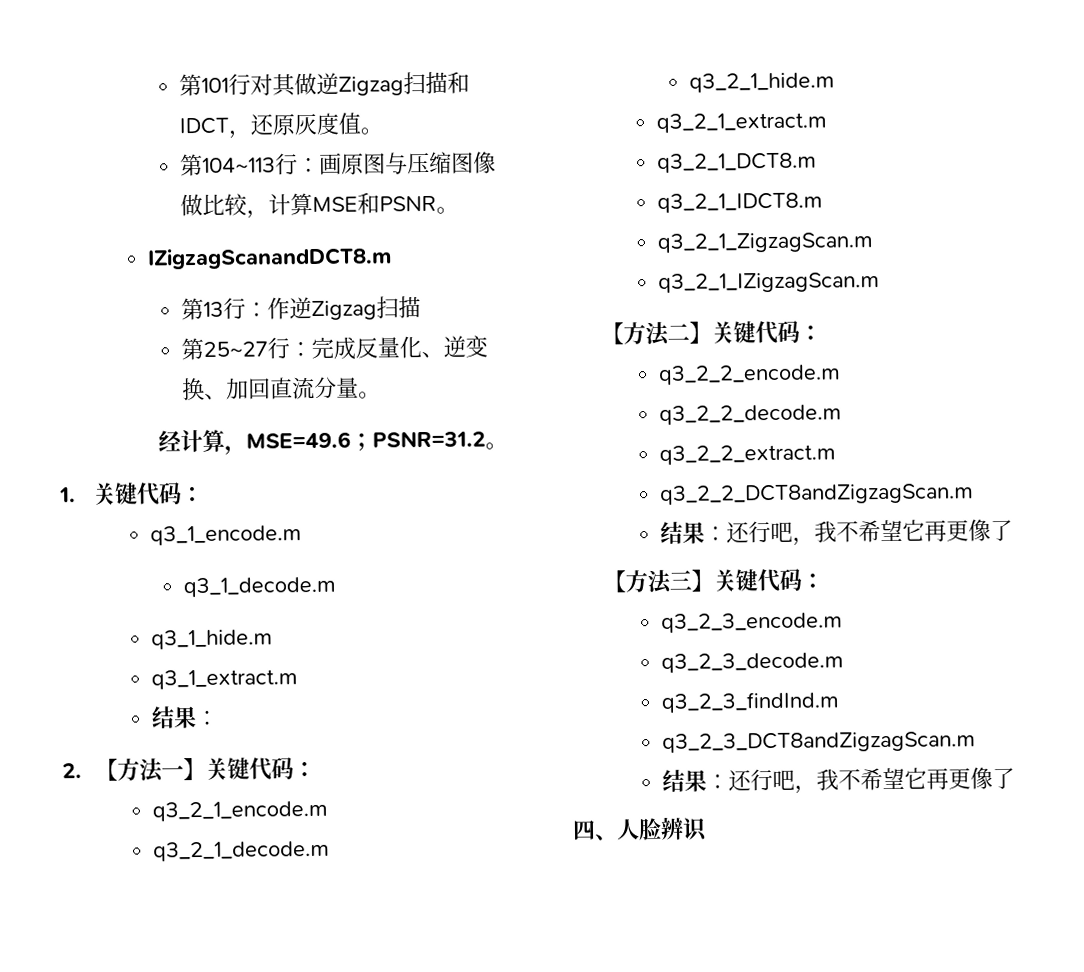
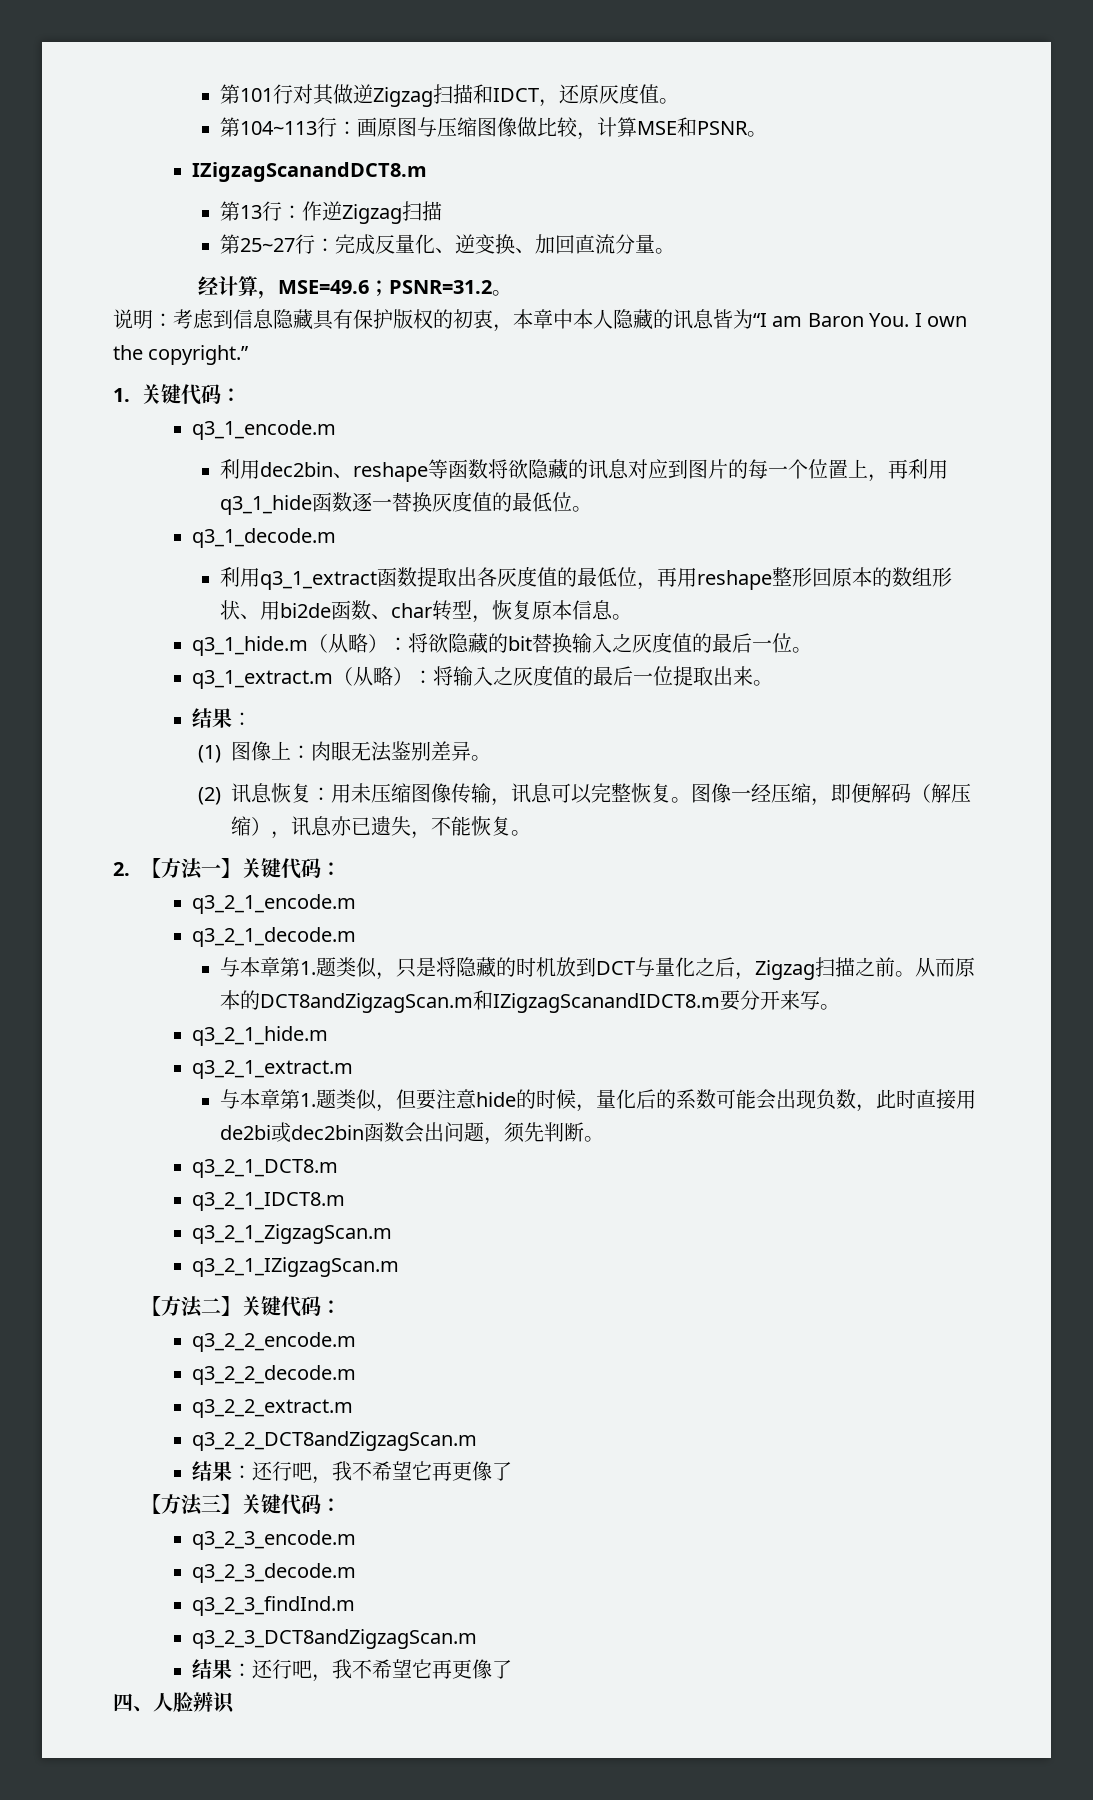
(508, 446) none -> [113,309,967,332] [113,345,249,365] // 说明：考虑到信息隐藏具有保护版权的初衷，本章中本人隐藏的讯息皆为“I am Baron You. I own the copyright.”
[183,576,337,598] [151,629,274,650] [151,669,299,690] [151,706,220,729] q3_1_decode.m // q3_1_hide.m // q3_1_extract.m // 结果： -> [220,459,949,482] [220,491,593,515] [191,528,336,548] [220,566,953,590] [220,600,633,623] [191,632,812,656] [191,665,773,689] [191,708,252,728] [198,741,492,763] [198,783,972,806] [231,816,532,839] 利用dec2bin、reshape等函数将欲隐藏的讯息对应到图片的每一个位置上，再利用q3_1_hide函数逐一替换灰度值的最低位。 // q3_1_decode.m // 利用q3_1_extract函数提取出各灰度值的最低位，再用reshape整形回原本的数组形状、用bi2de函数、char转型，恢复原本信息。 // q3_1_hide.m（从略）：将欲隐藏的bit替换输入之灰度值的最后一位。 // q3_1_extract.m（从略）：将输入之灰度值的最后一位提取出来。 // 结果： // (1)图像上：肉眼无法鉴别差异。 // (2)讯息恢复：用未压缩图像传输，讯息可以完整恢复。图像一经压缩，即便解码（解压缩），讯息亦已遗失，不能恢复。
[689,72,836,93] [656,112,828,133] q3_2_1_hide.m // q3_2_1_extract.m -> [220,957,976,980] [220,990,841,1013] [191,1026,328,1046] [191,1060,353,1079] [220,1089,977,1112] [220,1122,605,1145] 与本章第1.题类似，只是将隐藏的时机放到DCT与量化之后，Zigzag扫描之前。从而原本的DCT8andZigzagScan.m和IZigzagScanandIDCT8.m要分开来写。 // q3_2_1_hide.m // q3_2_1_extract.m // 与本章第1.题类似，但要注意hide的时候，量化后的系数可能会出现负数，此时直接用de2bi或dec2bin函数会出问题，须先判断。

